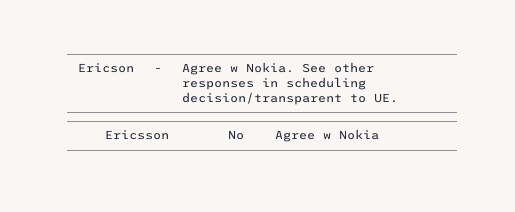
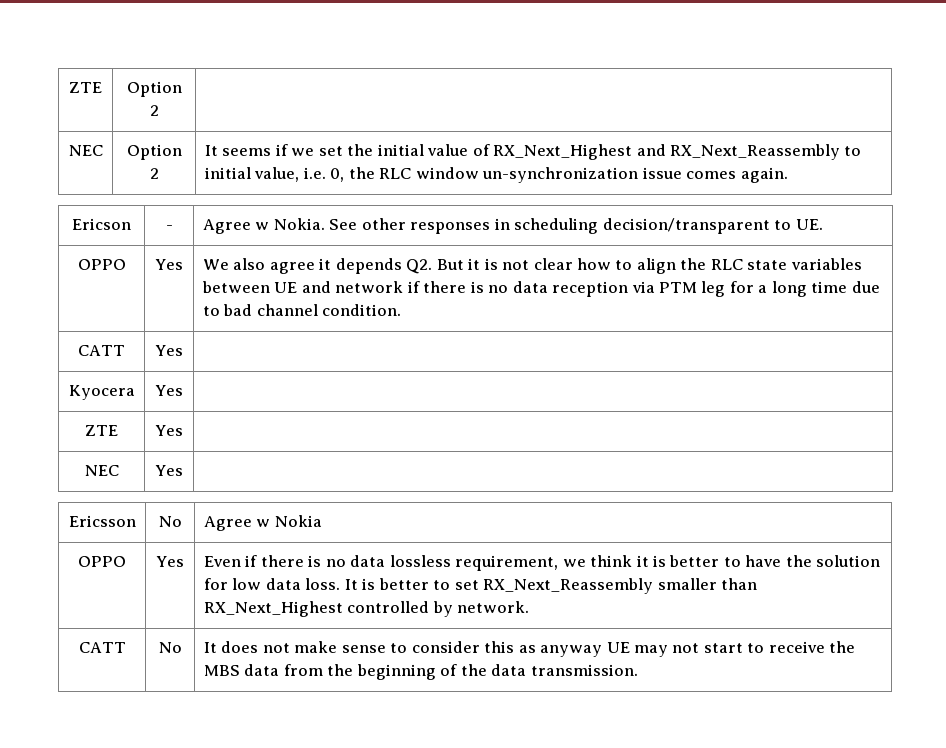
(77, 68) none -> [69,82,102,93] [126,81,182,97] [149,105,159,116] [68,145,103,156] [126,144,182,160] [149,168,159,179] [204,144,862,160] [204,167,788,183] ZTE | Option 2 | // NEC | Option 2 | It seems if we set the initial value of RX_Next_Highest and RX_Next_Reassembly to initial value, i.e. 0, the RLC window un-synchronization issue comes again. //
(398, 98) none -> [77,259,126,270] [155,259,184,270] [202,258,862,274] [201,281,880,297] [202,304,402,316] [78,345,125,356] [155,345,184,356] [68,385,135,400] [155,385,184,396] [85,425,118,436] [155,425,184,436] [84,465,119,476] [155,465,184,476] // OPPO | Yes | We also agree it depends Q2. But it is not clear how to align the RLC state variables between UE and network if there is no data reception via PTM leg for a long time due to bad channel condition. // CATT | Yes | // Kyocera | Yes | // ZTE | Yes | // NEC | Yes |
(379, 134) none -> [78,556,126,567] [156,556,185,567] [203,555,881,571] [203,578,757,594] [203,601,530,617] [78,642,126,653] [158,642,182,653] [203,641,856,657] [203,664,638,680] // OPPO | Yes | Even if there is no data lossless requirement, we think it is better to have the solution for low data loss. It is better to set RX_Next_Reassembly smaller than RX_Next_Highest controlled by network. // CATT | No | It does not make sense to consider this as anyway UE may not start to receive the MBS data from the beginning of the data transmission.

